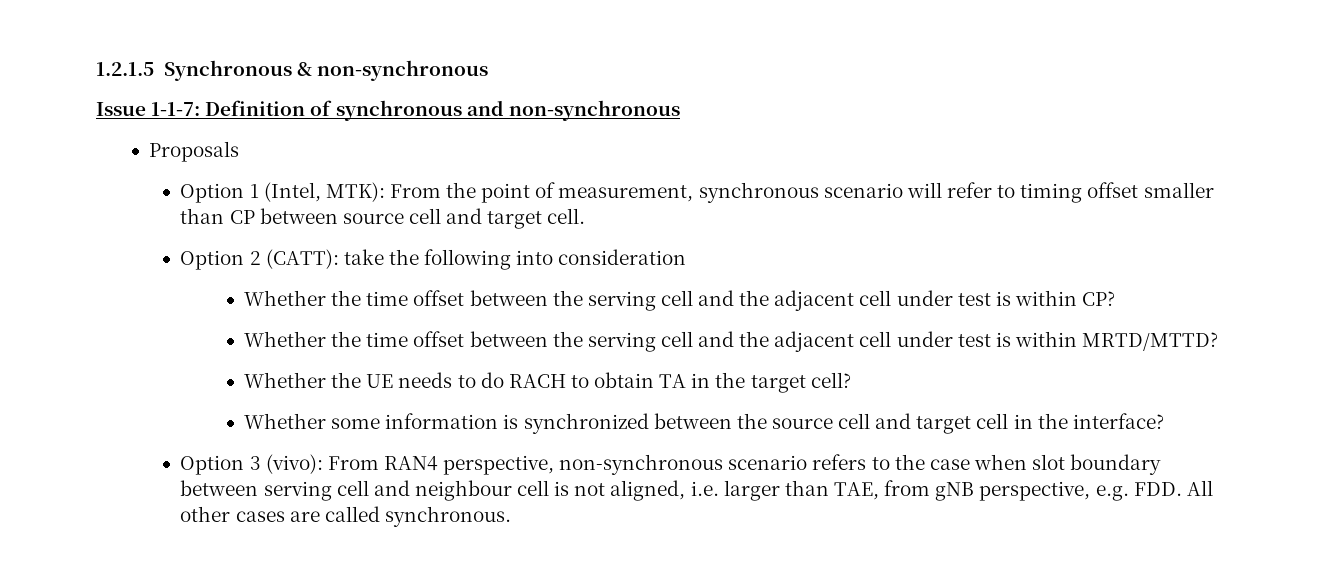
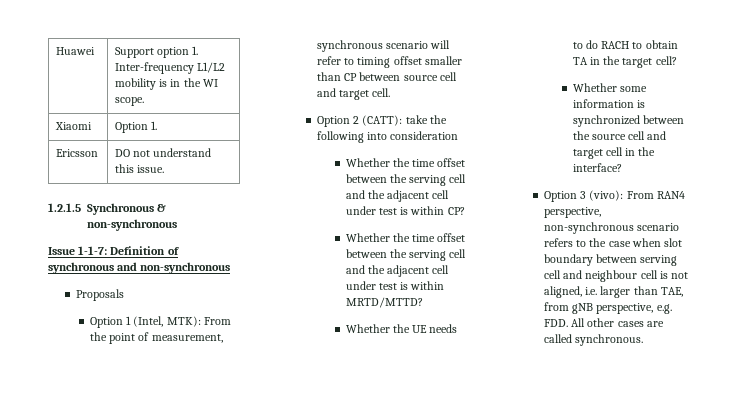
(96, 69) none -> [56,47,96,55] [115,46,199,58] [115,62,226,74] [115,78,218,90] [115,97,145,106] [55,122,93,130] [115,121,158,133] [56,149,99,157] [115,148,212,157] [115,164,165,173] Huawei | Support option 1. Inter-frequency L1/L2 mobility is in the WI scope. // Xiaomi | Option 1. // Ericsson | DO not understand this issue. //

